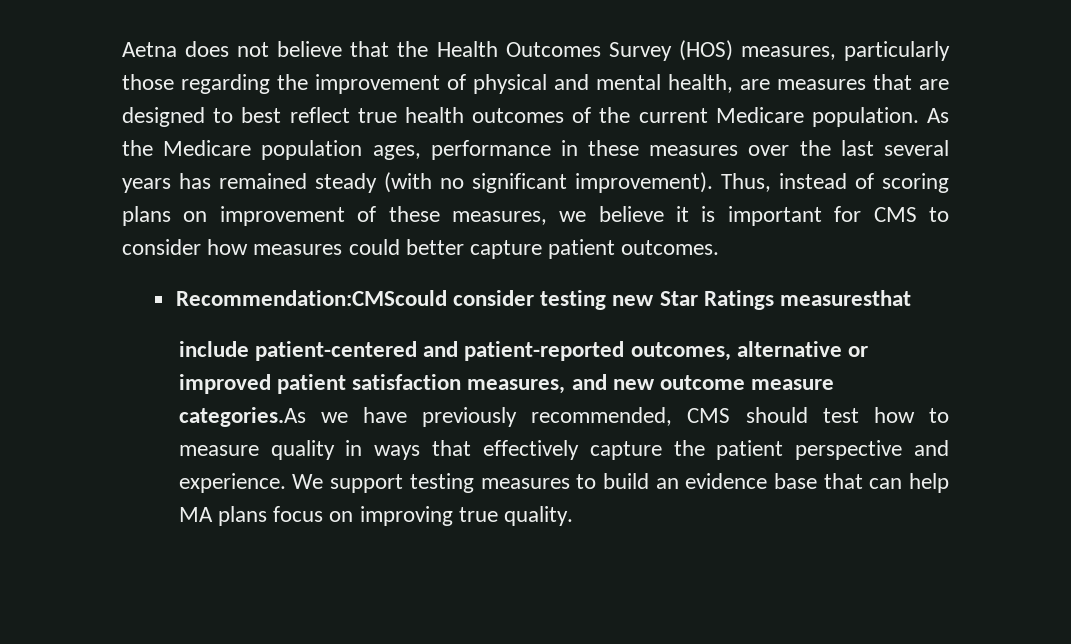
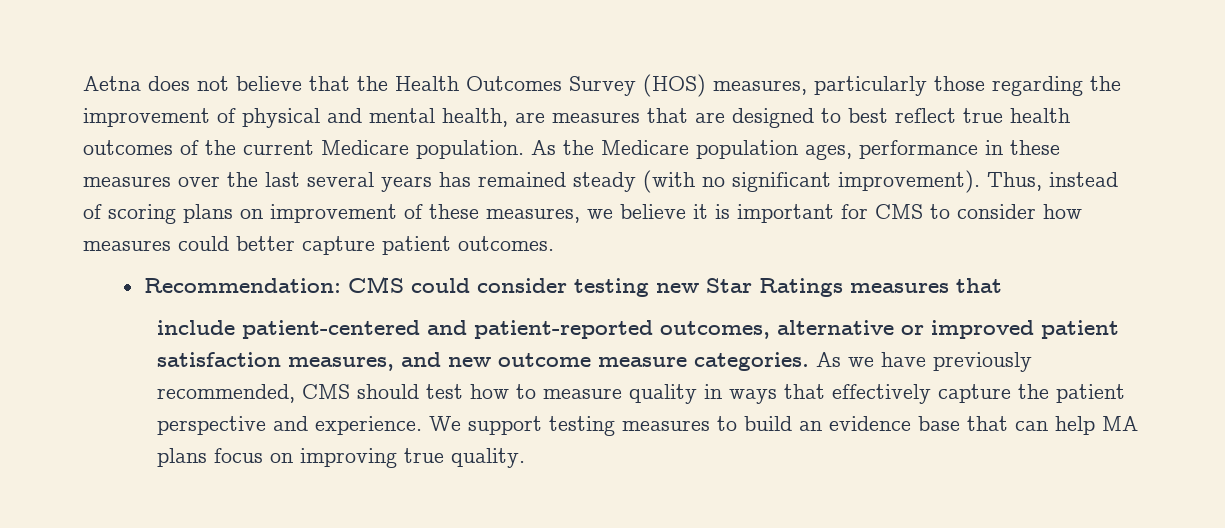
[175,290,447,306] Recommendation:CMScould -> [143,276,470,293] Recommendation: CMS could
[779,290,911,306] measuresthat -> [849,278,1002,293] measures that
[178,407,306,427] categories.As -> [694,352,842,371] categories. As

